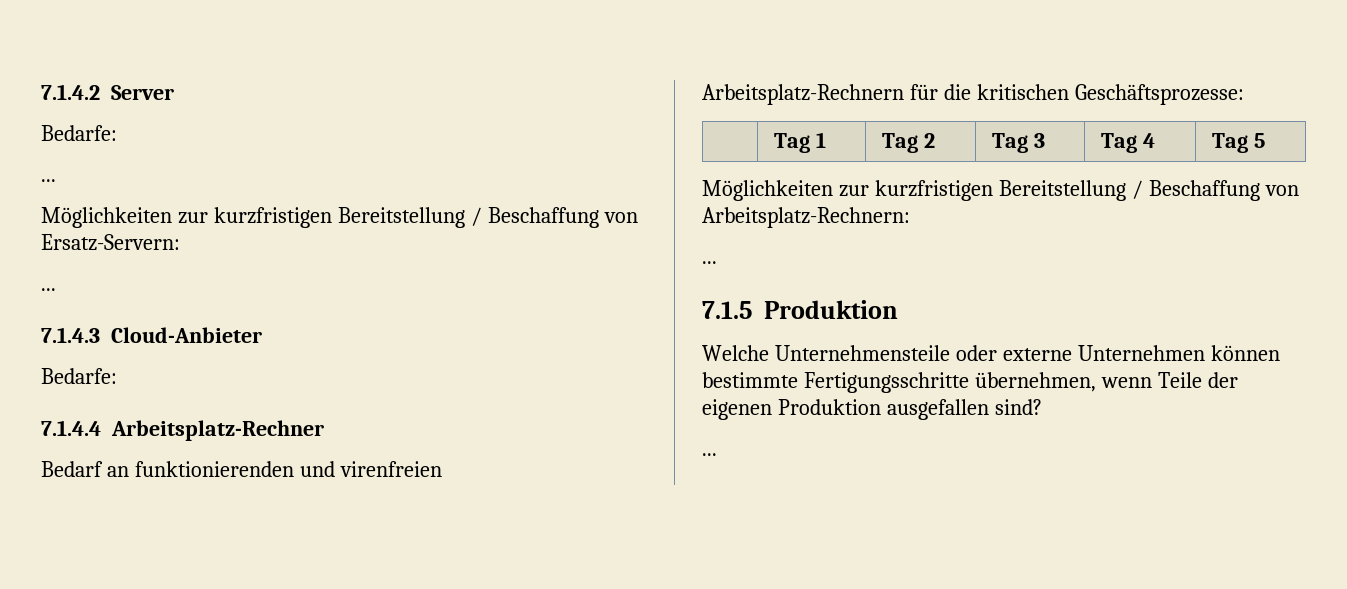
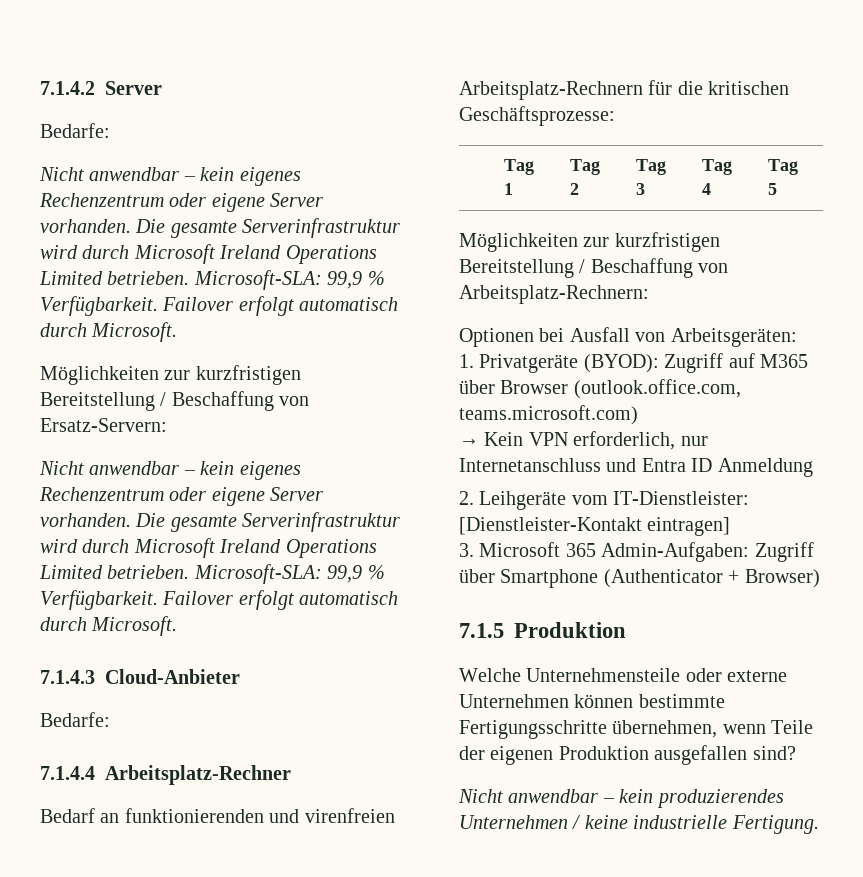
[41,179,56,182] ... -> [39,167,301,186] [39,193,324,212] [40,218,401,238] [40,244,377,264] [39,270,385,290] [40,296,399,316] [40,322,178,342] Nicht anwendbar – kein eigenes Rechenzentrum oder eigene Server vorhanden. Die gesamte Serverinfrastruktur wird durch Microsoft Ireland Operations Limited betrieben. Microsoft-SLA: 99,9 % Verfügbarkeit. Failover erfolgt automatisch durch Microsoft.
[41,288,56,291] ... -> [39,461,301,480] [39,487,324,506] [40,512,401,532] [40,538,377,558] [39,564,385,584] [40,590,399,610] [40,616,178,636] Nicht anwendbar – kein eigenes Rechenzentrum oder eigene Server vorhanden. Die gesamte Serverinfrastruktur wird durch Microsoft Ireland Operations Limited betrieben. Microsoft-SLA: 99,9 % Verfügbarkeit. Failover erfolgt automatisch durch Microsoft.
[702,261,717,264] ... -> [459,327,797,347] [459,353,808,373] [459,379,741,399] [459,405,638,425] [459,431,708,450] [459,458,813,477] [459,491,750,510] [459,517,731,536] [459,542,814,562] [459,569,820,588] Optionen bei Ausfall von Arbeitsgeräten: // 1. Privatgeräte (BYOD): Zugriff auf M365 über Browser (outlook.office.com, teams.microsoft.com) // → Kein VPN erforderlich, nur Internetanschluss und Entra ID Anmeldung // 2. Leihgeräte vom IT-Dienstleister: [Dienstleister-Kontakt eintragen] // 3. Microsoft 365 Admin-Aufgaben: Zugriff über Smartphone (Authenticator + Browser)
[702,453,717,456] ... -> [458,789,784,808] [459,815,819,834] Nicht anwendbar – kein produzierendes Unternehmen / keine industrielle Fertigung.

